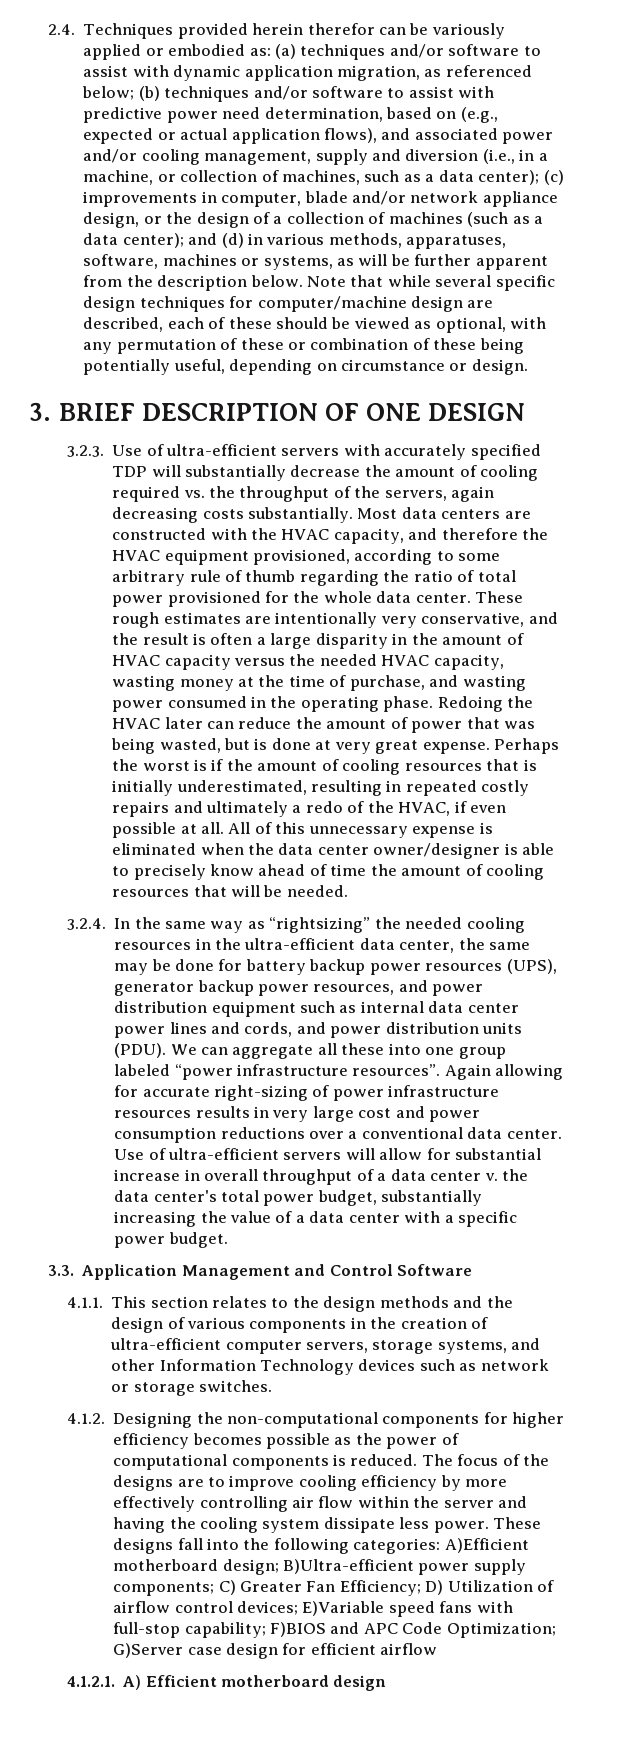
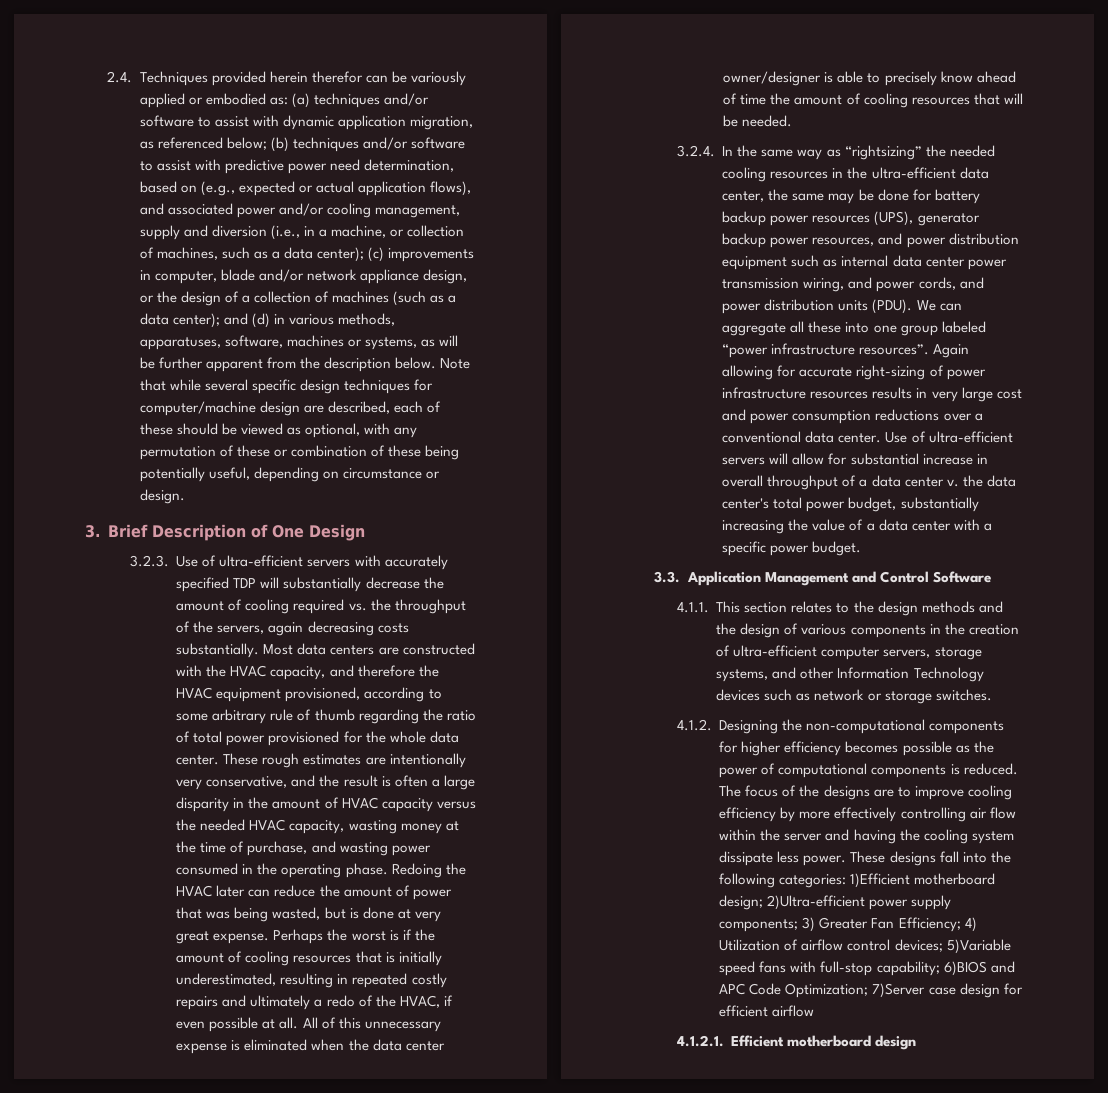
[59,403,526,421] BRIEF DESCRIPTION OF ONE DESIGN -> [107,524,365,541] Brief Description of One Design
[169,1022,240,1034] lines and -> [722,277,916,292] transmission wiring, and power
[444,1538,529,1553] A)Efficient -> [850,873,911,888] 1)Efficient
[282,1559,414,1574] B)Ultra-efficient -> [767,895,866,910] 2)Ultra-efficient
[218,1580,236,1595] C) -> [802,917,816,932] 3)
[425,1580,444,1595] D) -> [964,917,977,932] 4)
[302,1601,385,1616] E)Variable -> [946,939,1011,954] 5)Variable
[269,1622,326,1637] F)BIOS -> [943,961,987,976] 6)BIOS
[113,1643,184,1658] G)Server -> [872,983,926,998] 7)Server
[123,1675,142,1690] A) -> (724, 1041) none

